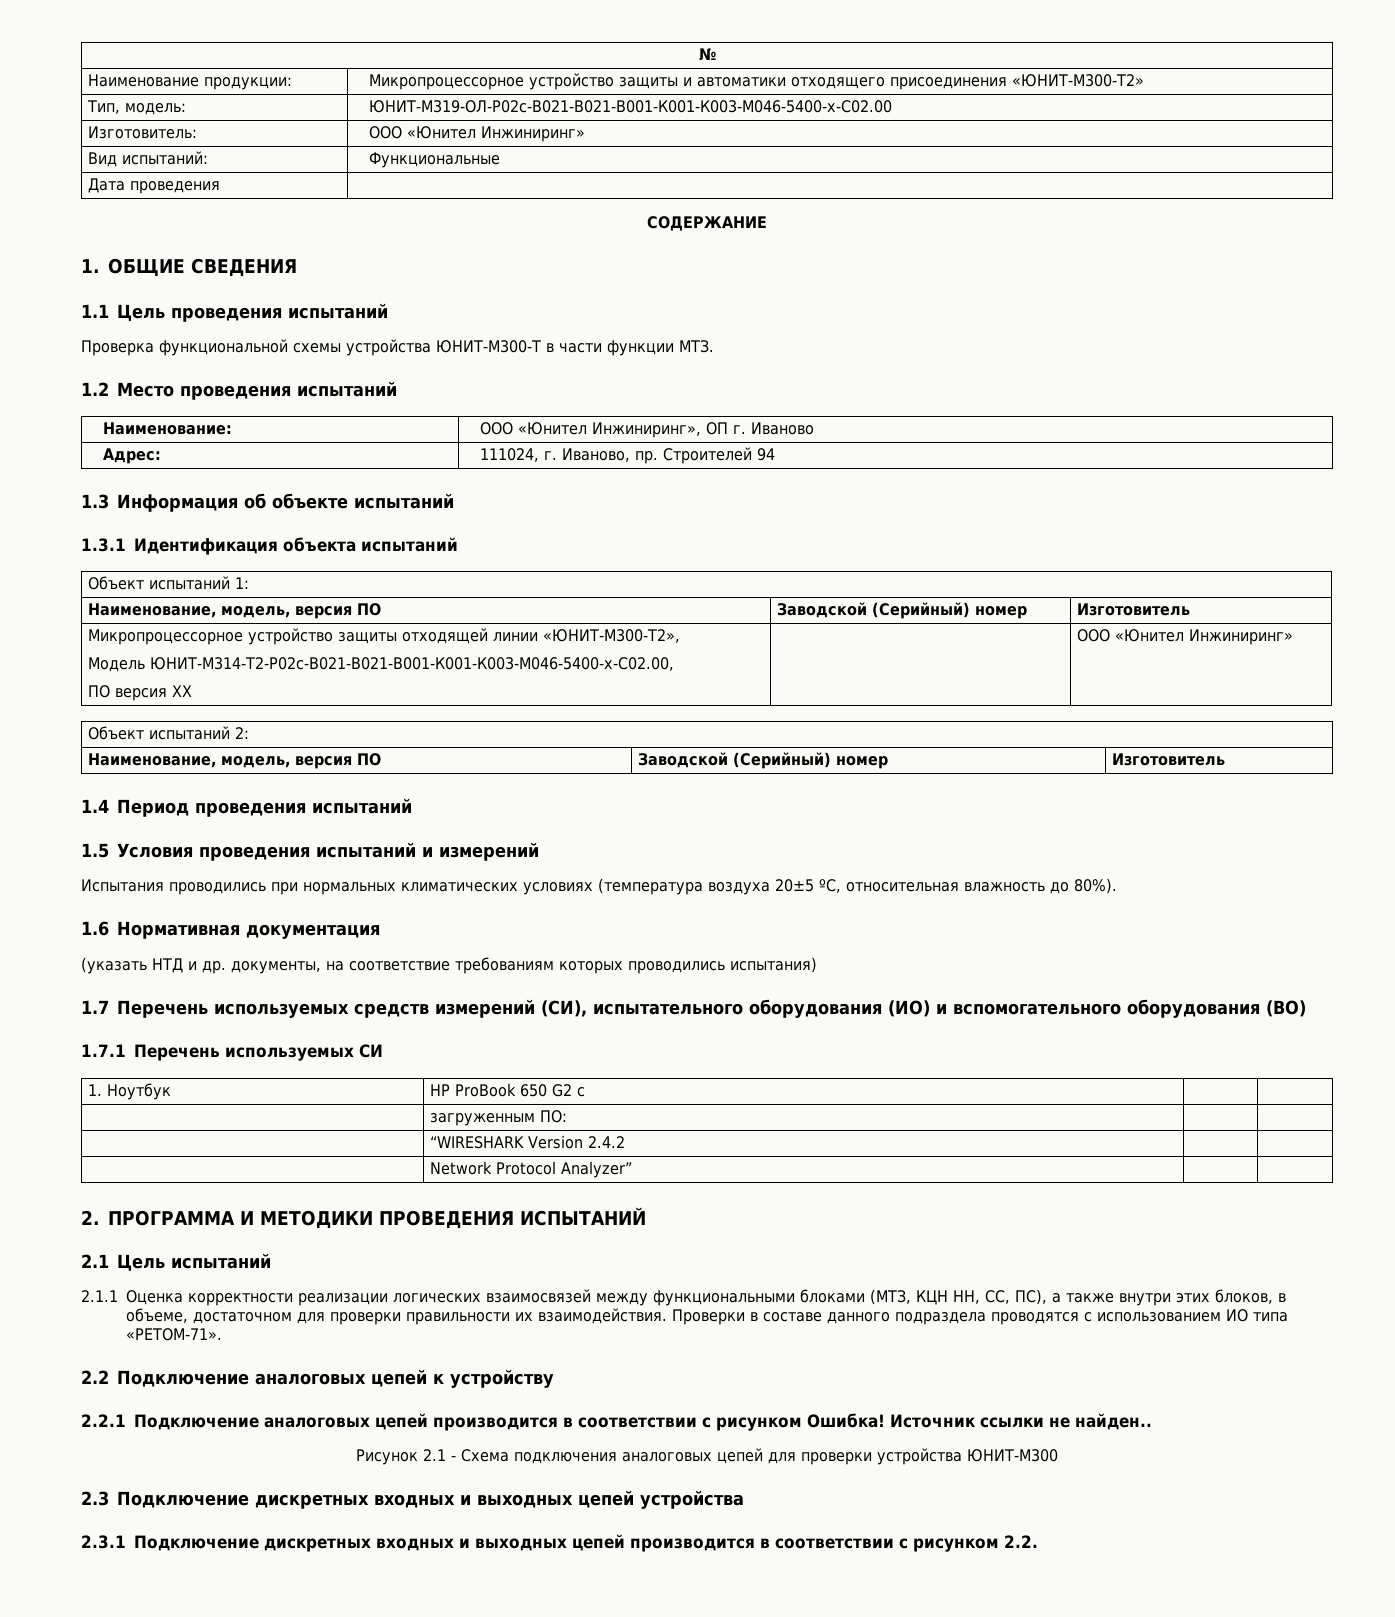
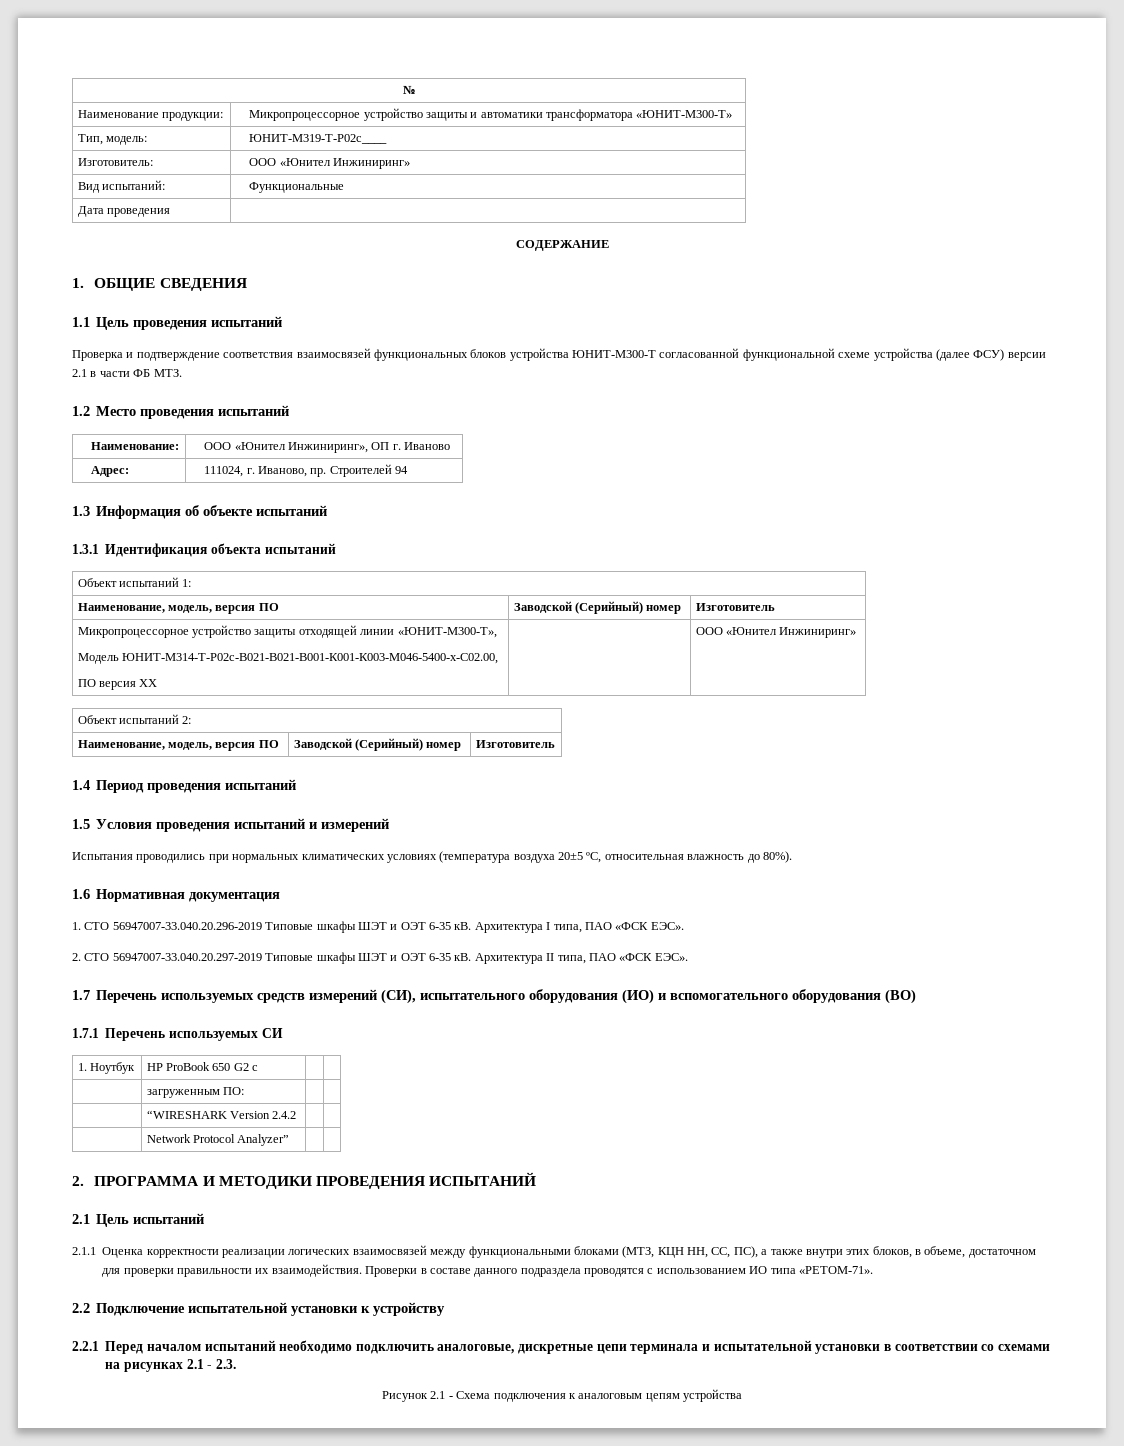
[790,74,1144,90] отходящего присоединения «ЮНИТ-М300-Т2» -> [546,109,733,121] трансформатора «ЮНИТ-М300-Т»
[368,100,892,113] ЮНИТ-М319-ОЛ-Р02с-B021-В021-В001-К001-К003-M046-5400-x-C02.00 -> [249,134,388,144] ЮНИТ-М319-Т-Р02с____
[159,339,541,356] функциональной схемы устройства ЮНИТ-М300-Т -> [126,348,1046,361] [72,369,87,377] и подтверждение соответствия взаимосвязей функциональных блоков устройства ЮНИТ-М300-Т согласованной функциональной схеме устройства (далее ФСУ) версии 2.1
[607,340,674,356] функции -> [133,369,151,377] ФБ
[542,629,680,643] «ЮНИТ-М300-Т2», -> [397,627,497,638] «ЮНИТ-М300-Т»,
[149,657,674,671] ЮНИТ-М314-Т2-Р02с-B021-В021-В001-К001-К003-M046-5400-x-C02.00, -> [122,653,499,664] ЮНИТ-М314-Т-Р02с-B021-В021-В001-К001-К003-M046-5400-x-C02.00,
[81,957,817,974] (указать НТД и др. документы, на соответствие требованиям которых проводились испытания) -> [72,921,684,933] [72,952,688,964] 1. СТО 56947007-33.040.20.296-2019 Типовые шкафы ШЭТ и ОЭТ 6-35 кВ. Архитектура I типа, ПАО «ФСК ЕЭС». // 2. СТО 56947007-33.040.20.297-2019 Типовые шкафы ШЭТ и ОЭТ 6-35 кВ. Архитектура II типа, ПАО «ФСК ЕЭС».
[255,1369,427,1387] аналоговых цепей -> [188,1302,358,1316] испытательной установки
[134,1413,1152,1431] Подключение аналоговых цепей производится в соответствии с рисунком Ошибка! Источник ссылки не найден.. -> [105,1340,1050,1354] [105,1359,236,1372] Перед началом испытаний необходимо подключить аналоговые, дискретные цепи терминала и испытательной установки в соответствии со схемами на рисунках 2.1 - 2.3.
[622,1448,1058,1465] [81,1490,744,1509] [81,1534,1038,1552] аналоговых цепей для проверки устройства ЮНИТ-М300 // 2.3 Подключение дискретных входных и выходных цепей устройства // 2.3.1 Подключение дискретных входных и выходных цепей производится в соответствии с рисунком 2.2. -> [568,1389,742,1402] к аналоговым цепям устройства

